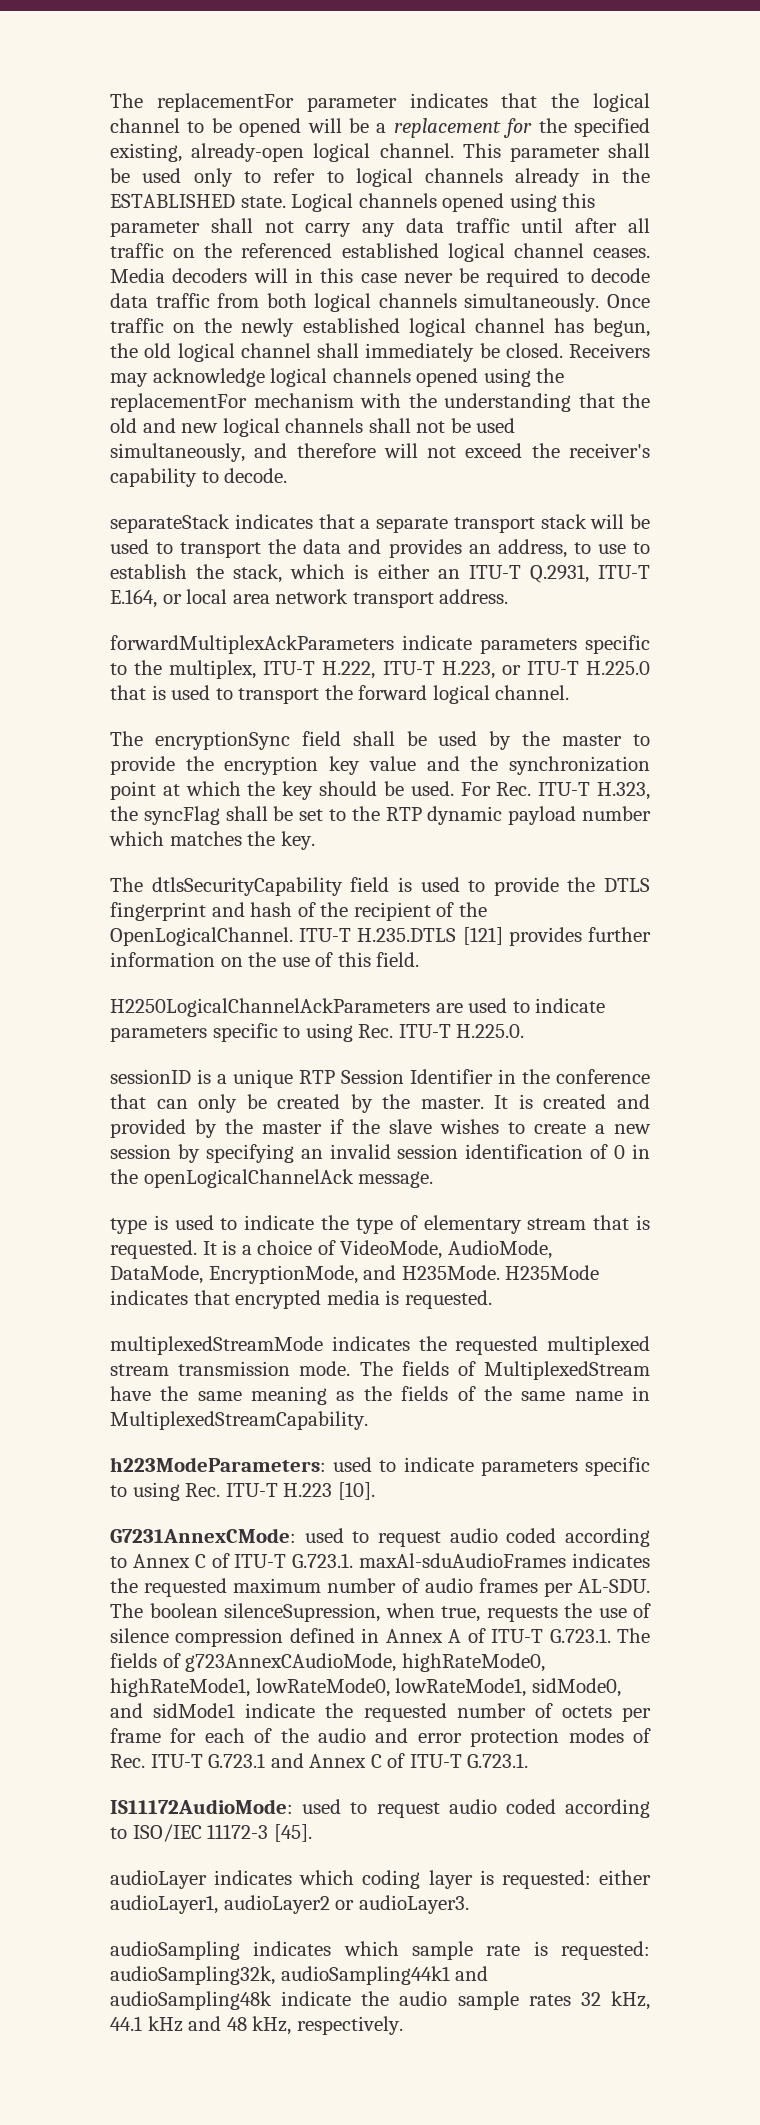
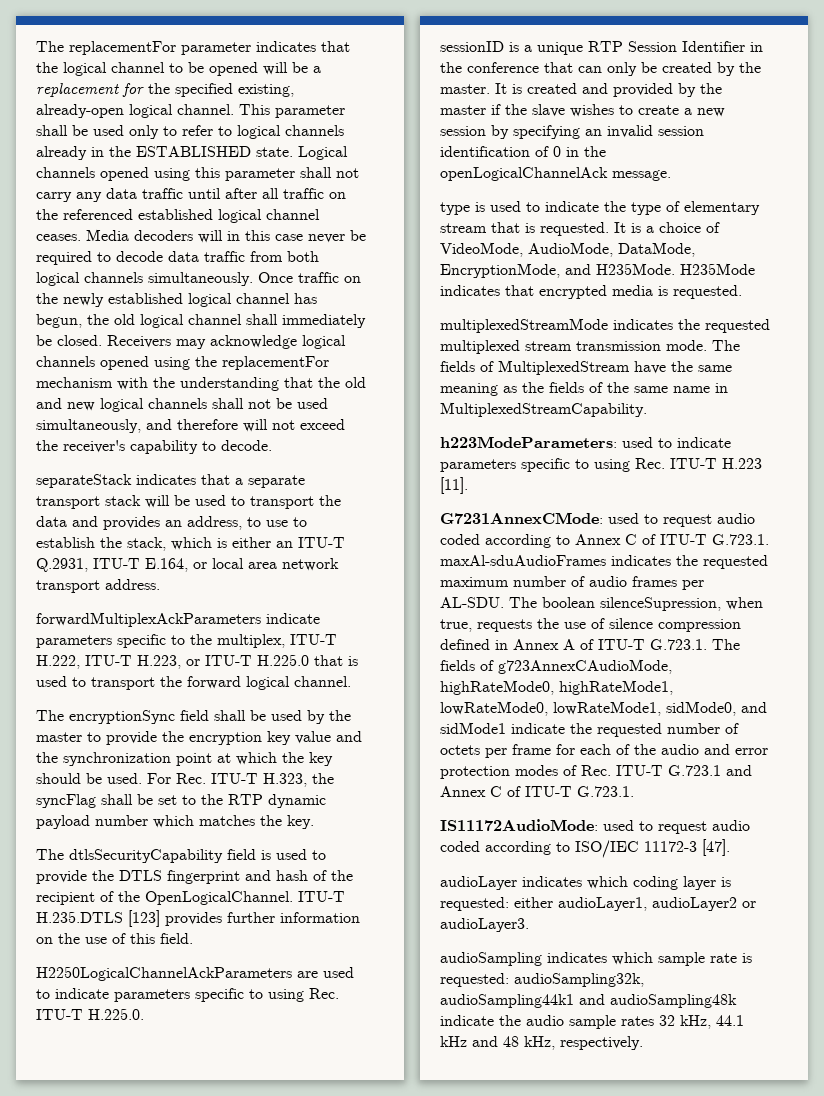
[462,927,503,945] [121] -> [128,910,160,927] [123]
[337,1482,375,1500] [10]. -> [440,477,468,494] [11].
[273,1824,312,1842] [45]. -> [702,839,730,856] [47].

